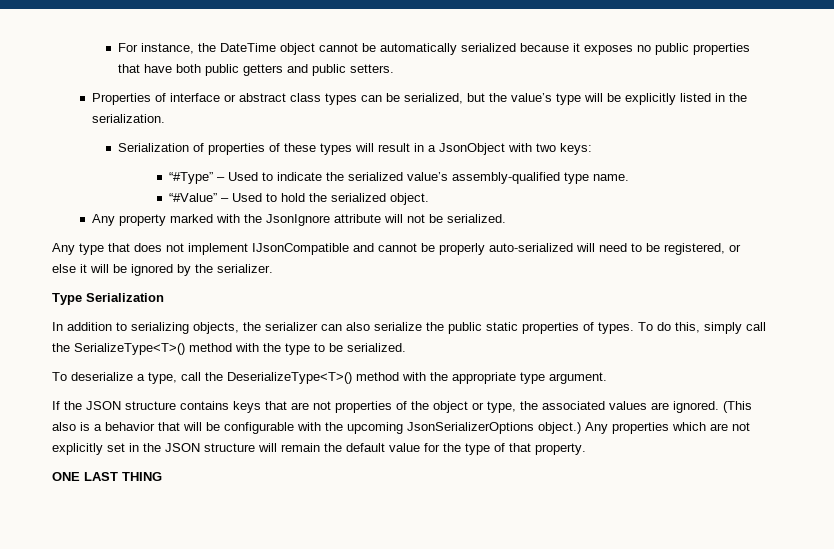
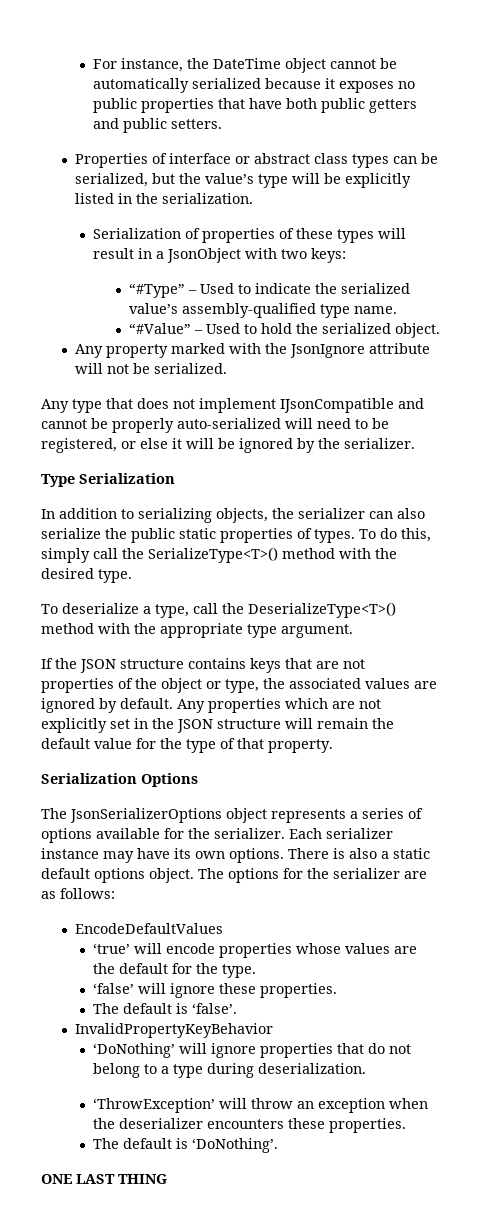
[285,343,406,355] type to be serialized. -> [41,568,132,583] desired type.
[673,401,752,413] [52,422,581,434] ignored. (This also is a behavior that will be configurable with the upcoming JsonSerializerOptions object.) -> [41,698,173,713] ignored by default.
(586, 449) none -> [41,773,198,787] [41,808,423,823] [41,828,393,843] [41,848,430,863] [41,868,427,883] [41,888,115,899] [74,923,223,934] [92,943,417,958] [92,963,256,978] [92,983,337,998] [92,1003,237,1014] [74,1023,273,1038] [92,1043,411,1058] [92,1063,366,1078] [92,1098,428,1113] [92,1118,406,1133] [92,1138,278,1153] // Serialization Options // The JsonSerializerOptions object represents a series of options available for the serializer. Each serializer instance may have its own options. There is also a static default options object. The options for the serializer are as follows: // EncodeDefaultValues // ‘true’ will encode properties whose values are the default for the type. // ‘false’ will ignore these properties. // The default is ‘false’. // InvalidPropertyKeyBehavior // ‘DoNothing’ will ignore properties that do not belong to a type during deserialization. // ‘ThrowException’ will throw an exception when the deserializer encounters these properties. // The default is ‘DoNothing’.

